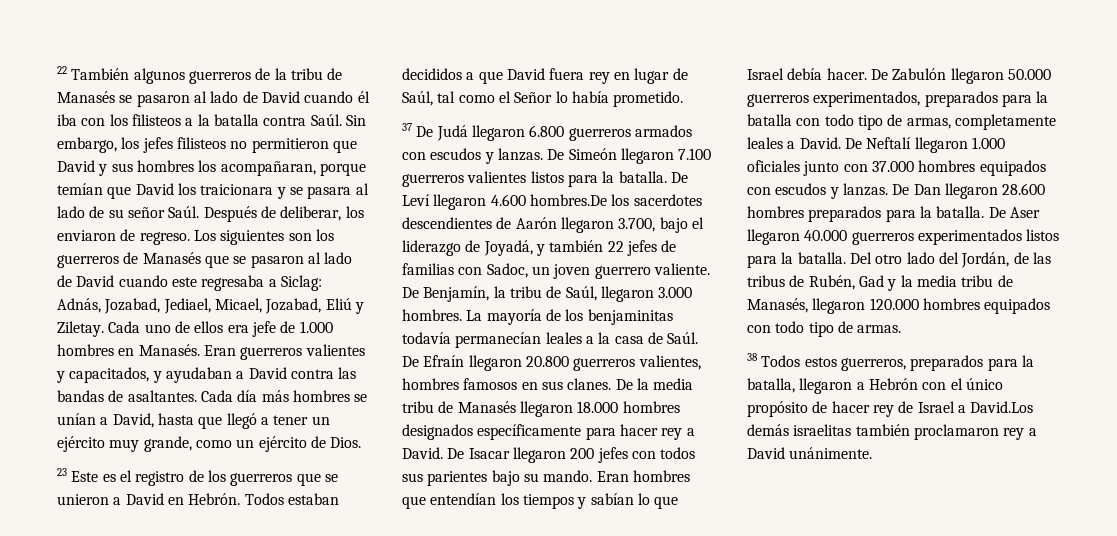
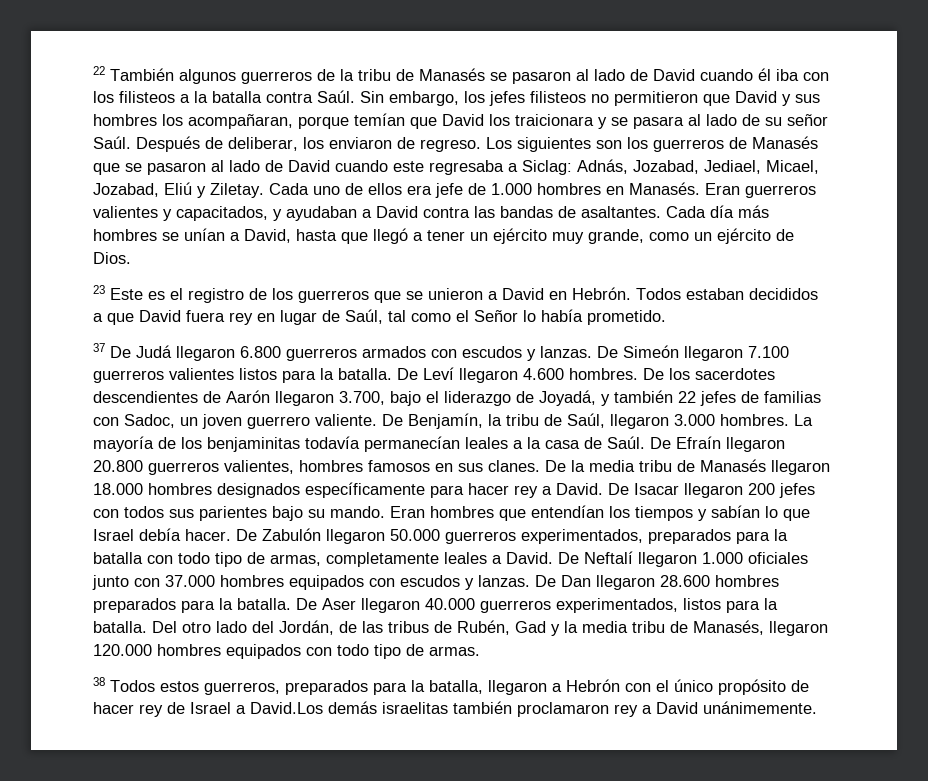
[529,194,607,206] hombres.De -> [569,368,664,380] hombres. De
[917,229,1022,245] experimentados -> [556,598,678,613] experimentados,
[789,447,873,459] unánimente. -> [703,701,817,714] unánimemente.

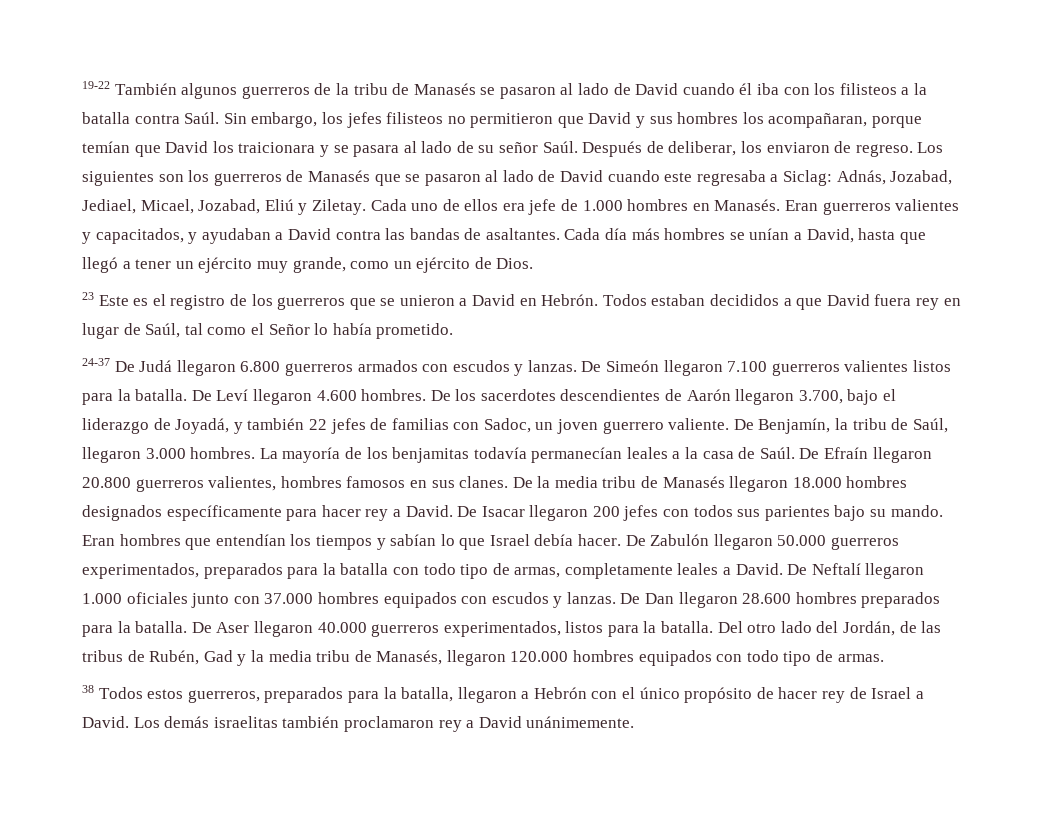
[93,66,105,75] 22 -> [82,81,110,89] 19-22
[93,343,105,352] 37 -> [82,358,110,366] 24-37
[207,437,300,452] benjaminitas -> [392,447,470,463] benjamitas
[250,702,323,714] David.Los -> [82,716,160,728] David. Los

